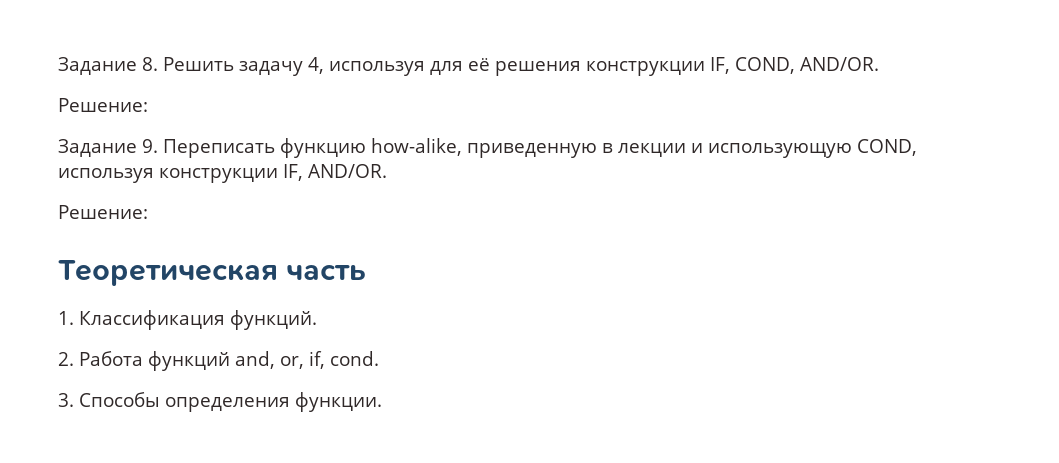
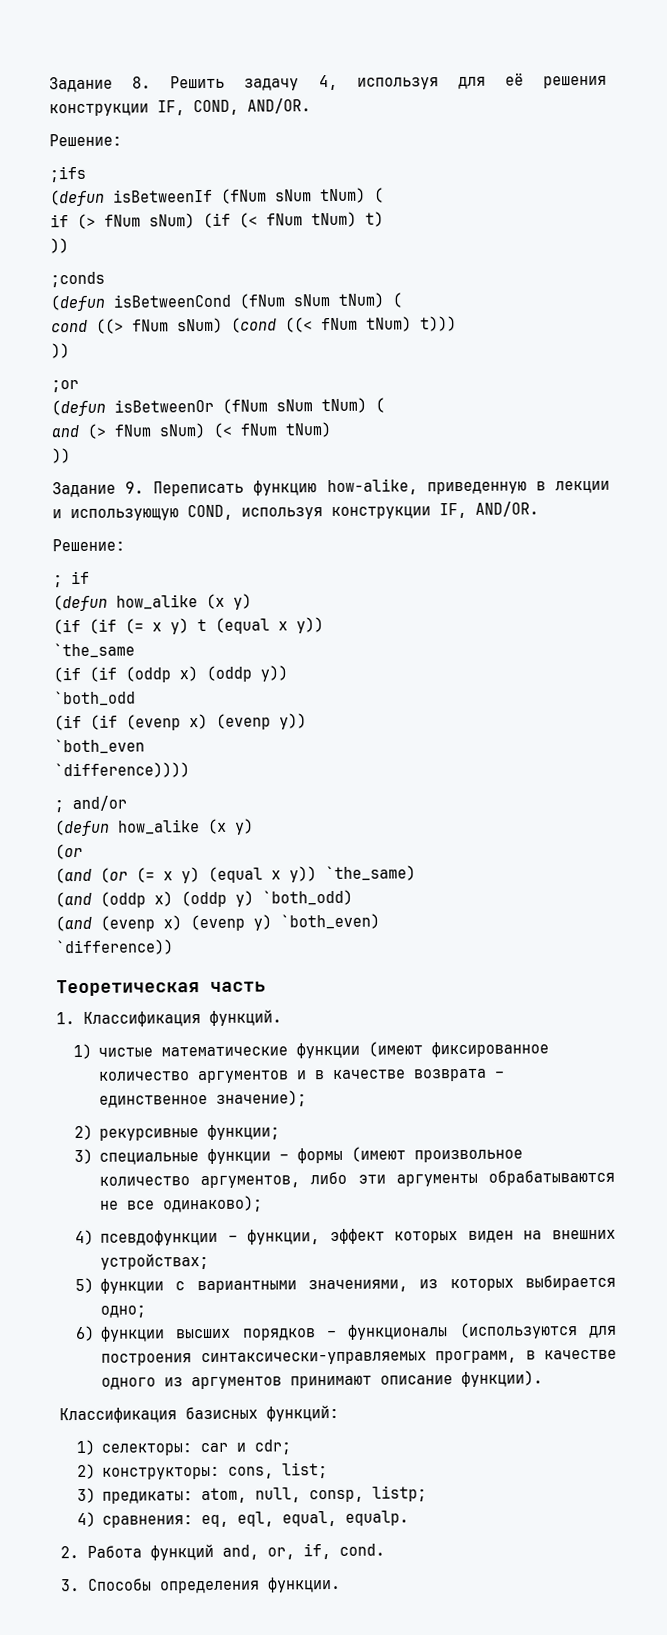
(148, 105) none -> [49,165,87,183] [50,187,384,207] [50,211,384,229] [50,238,69,254] [50,271,105,288] [50,292,402,312] [51,316,457,334] [51,343,70,359] [51,379,79,393] [51,397,385,417] [51,422,332,439] [52,448,71,464] // ;ifs // (defun isBetweenIf (fNum sNum tNum) ( // if (> fNum sNum) (if (< fNum tNum) t) // )) // ;conds // (defun isBetweenCond (fNum sNum tNum) ( // cond ((> fNum sNum) (cond ((< fNum tNum) t))) // )) // ;or // (defun isBetweenOr (fNum sNum tNum) ( // and (> fNum sNum) (< fNum tNum) // ))
(148, 212) none -> [53,570,90,588] [53,593,252,612] [53,617,324,635] [53,642,135,659] [53,665,288,683] [53,690,136,707] [54,713,307,731] [54,738,145,755] [54,762,190,779] [54,795,127,813] [55,818,254,837] [55,843,83,860] [55,865,416,884] [55,889,353,908] [55,913,380,932] [55,939,174,956] // ; if // (defun how_alike (x y) // (if (if (= x y) t (equal x y)) // `the_same // (if (if (oddp x) (oddp y)) // `both_odd // (if (if (evenp x) (evenp y)) // `both_even // `difference)))) // ; and/or // (defun how_alike (x y) // (or // (and (or (= x y) (equal x y)) `the_same) // (and (oddp x) (oddp y) `both_odd) // (and (evenp x) (evenp y) `both_even) // `difference))
(317, 320) none -> [72,1041,550,1060] [98,1068,506,1084] [99,1090,308,1108] [73,1124,281,1141] [73,1146,524,1165] [99,1169,615,1189] [100,1195,264,1213] [74,1228,616,1246] [100,1252,210,1270] [74,1274,616,1294] [100,1305,147,1318] [74,1322,618,1342] [101,1349,617,1366] [101,1370,544,1390] [59,1404,339,1424] [75,1439,293,1456] [76,1462,329,1480] [76,1485,428,1504] [76,1510,410,1528] // 1) чистые математические функции (имеют фиксированное количество аргументов и в качестве возврата – единственное значение); // 2) рекурсивные функции; // 3) специальные функции – формы (имеют произвольное количество аргументов, либо эти аргументы обрабатываются не все одинаково); // 4) псевдофункции – функции, эффект которых виден на внешних устройствах; // 5) функции с вариантными значениями, из которых выбирается одно; // 6) функции высших порядков – функционалы (используются для построения синтаксически-управляемых программ, в качестве одного из аргументов принимают описание функции). // Классификация базисных функций: // 1) селекторы: car и cdr; // 2) конструкторы: cons, list; // 3) предикаты: atom, null, consp, listp; // 4) сравнения: eq, eql, equal, equalp.

